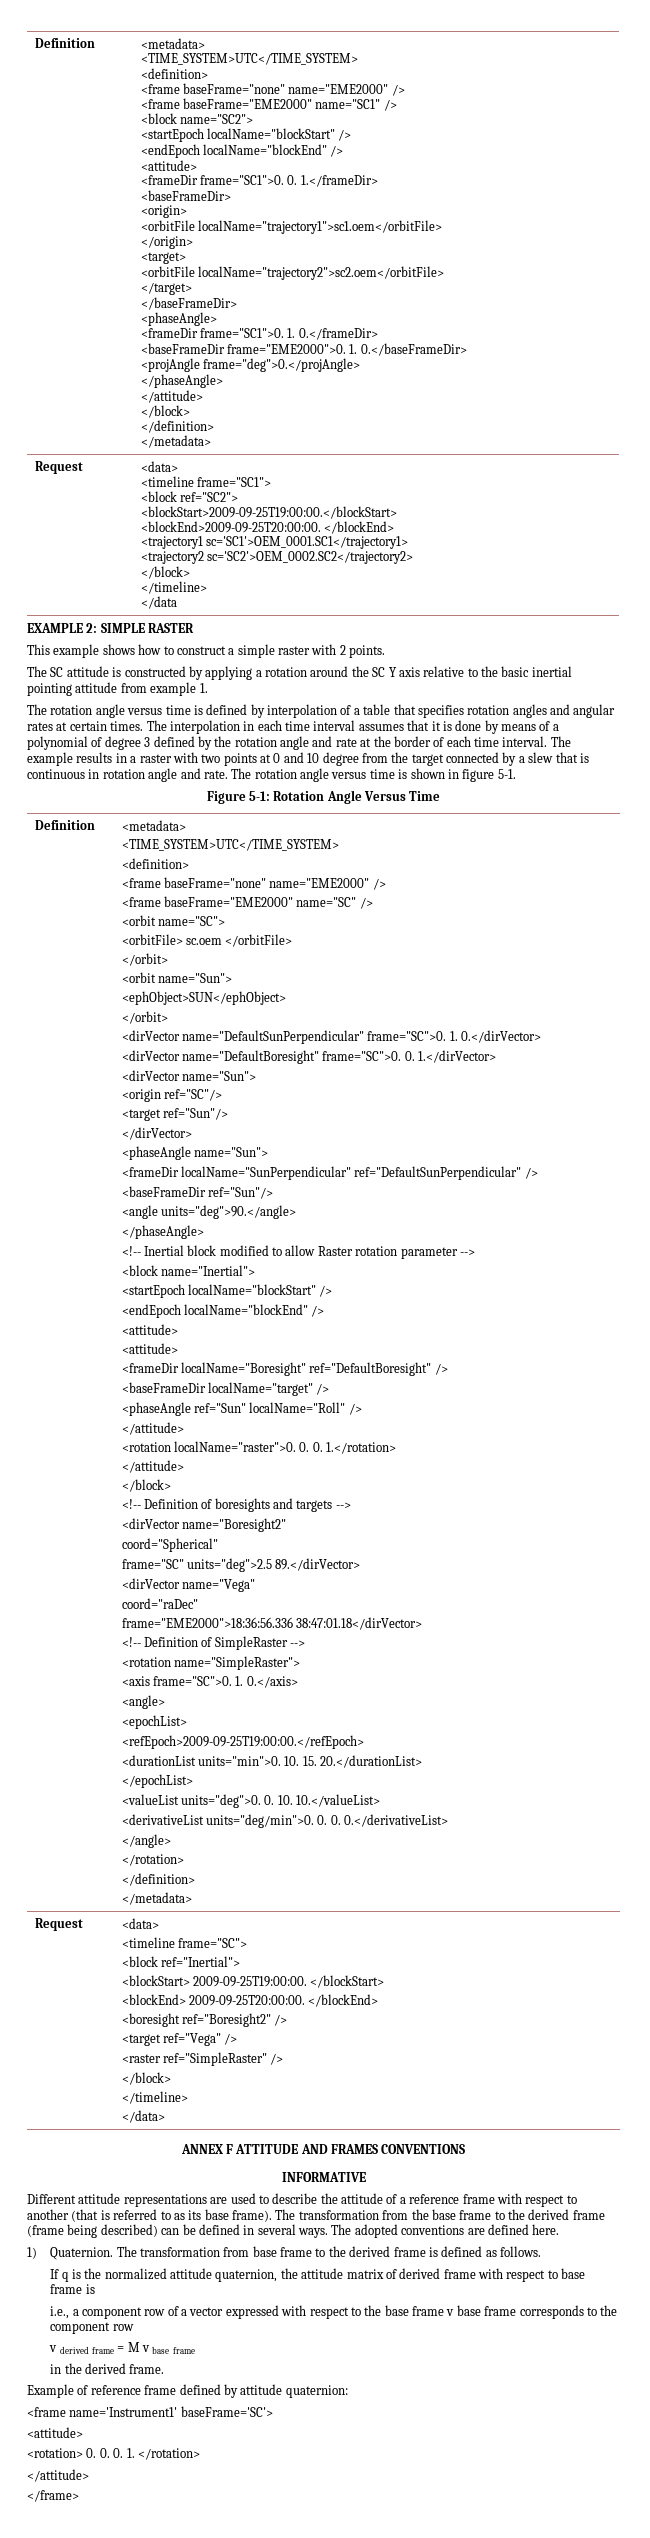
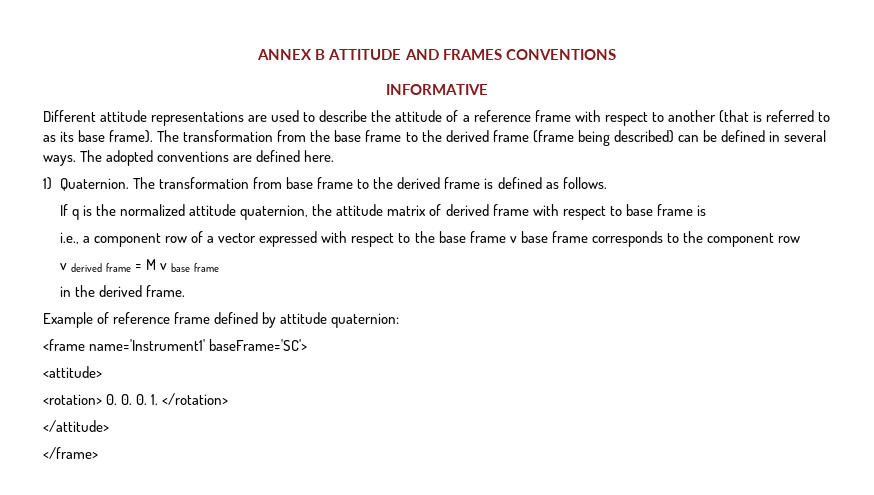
[34,38,95,48] [140,38,205,49] [140,53,358,65] [140,68,208,79] [140,83,405,96] [140,98,397,111] [140,113,253,124] [140,128,352,142] [140,144,344,158] [140,160,197,171] [140,175,378,187] [140,190,231,201] [140,205,187,218] [140,220,442,234] [140,236,193,249] [140,252,186,264] [140,266,444,280] [140,282,192,295] [140,297,237,310] [140,312,217,326] [140,328,378,340] [140,343,467,356] [140,358,360,372] [140,374,223,388] [140,390,203,403] [140,405,190,418] [140,420,214,433] [140,435,211,448] [34,461,83,474] [140,461,178,472] [140,476,271,487] [140,491,238,502] [140,506,397,519] [140,521,394,534] [140,536,408,549] [140,551,413,564] [140,566,190,579] [140,581,207,594] [140,596,177,609] [27,623,195,633] [27,644,386,658] [27,666,572,680] [27,682,208,696] [27,704,616,718] [27,720,559,734] [27,736,571,750] [27,752,589,766] [27,768,516,782] [206,790,441,804] [34,820,95,830] [121,820,186,831] [121,839,339,851] [121,858,189,869] [121,877,386,890] [121,896,373,909] [121,915,225,926] [121,934,293,947] [121,953,168,966] [121,972,232,983] [121,991,286,1005] [121,1011,168,1024] [121,1030,542,1044] [121,1050,497,1064] [121,1070,256,1081] [121,1089,222,1102] [121,1108,228,1121] [121,1127,192,1140] [121,1146,268,1160] [121,1166,538,1180] [121,1186,273,1199] [121,1205,296,1219] [121,1225,204,1239] [121,1245,475,1259] [121,1265,255,1276] [121,1284,333,1298] [121,1304,325,1318] [121,1324,178,1335] [121,1343,178,1354] [121,1362,448,1376] [121,1382,330,1396] [121,1402,362,1416] [121,1422,184,1435] [121,1441,397,1454] [121,1460,184,1473] [121,1479,171,1492] [121,1498,351,1512] [121,1518,286,1532] [121,1538,218,1552] [121,1558,361,1572] [121,1578,255,1592] [121,1598,198,1609] [121,1617,422,1630] [121,1636,306,1650] [121,1656,300,1670] [121,1676,298,1688] [121,1695,165,1709] [121,1715,187,1729] [121,1735,364,1749] [121,1755,423,1768] [121,1774,193,1788] [121,1794,381,1808] [121,1814,449,1828] [121,1834,171,1848] [121,1854,184,1866] [121,1873,195,1886] [121,1892,192,1905] [34,1918,83,1931] [121,1918,159,1929] [121,1937,247,1948] [121,1956,240,1967] [121,1975,385,1988] [121,1994,379,2007] [121,2013,288,2027] [121,2033,238,2046] [121,2052,284,2066] [121,2072,171,2085] [121,2091,188,2104] [121,2110,165,2123] [180,2144,233,2154] Definition | <metadata> // <TIME_SYSTEM>UTC</TIME_SYSTEM> // <definition> // <frame baseFrame="none" name="EME2000" /> // <frame baseFrame="EME2000" name="SC1" /> // <block name="SC2"> // <startEpoch localName="blockStart" /> // <endEpoch localName="blockEnd" /> // <attitude> // <frameDir frame="SC1">0. 0. 1.</frameDir> // <baseFrameDir> // <origin> // <orbitFile localName="trajectory1">sc1.oem</orbitFile> // </origin> // <target> // <orbitFile localName="trajectory2">sc2.oem</orbitFile> // </target> // </baseFrameDir> // <phaseAngle> // <frameDir frame="SC1">0. 1. 0.</frameDir> // <baseFrameDir frame="EME2000">0. 1. 0.</baseFrameDir> // <projAngle frame="deg">0.</projAngle> // </phaseAngle> // </attitude> // </block> // </definition> // </metadata> // Request | <data> // <timeline frame="SC1"> // <block ref="SC2"> // <blockStart>2009-09-25T19:00:00.</blockStart> // <blockEnd>2009-09-25T20:00:00. </blockEnd> // <trajectory1 sc='SC1'>OEM_0001.SC1</trajectory1> // <trajectory2 sc='SC2'>OEM_0002.SC2</trajectory2> // </block> // </timeline> // </data // EXAMPLE 2: SIMPLE RASTER // This example shows how to construct a simple raster with 2 points. // The SC attitude is constructed by applying a rotation around the SC Y axis relative to the basic inertial pointing attitude from example 1. // The rotation angle versus time is defined by interpolation of a table that specifies rotation angles and angular rates at certain times. The interpolation in each time interval assumes that it is done by means of a polynomial of degree 3 defined by the rotation angle and rate at the border of each time interval. The example results in a raster with two points at 0 and 10 degree from the target connected by a slew that is continuous in rotation angle and rate. The rotation angle versus time is shown in figure 5-1. // Figure 5-1: Rotation Angle Versus Time // Definition | <metadata> // <TIME_SYSTEM>UTC</TIME_SYSTEM> // <definition> // <frame baseFrame="none" name="EME2000" /> // <frame baseFrame="EME2000" name="SC" /> // <orbit name="SC"> // <orbitFile> sc.oem </orbitFile> // </orbit> // <orbit name="Sun"> // <ephObject>SUN</ephObject> // </orbit> // <dirVector name="DefaultSunPerpendicular" frame="SC">0. 1. 0.</dirVector> // <dirVector name="DefaultBoresight" frame="SC">0. 0. 1.</dirVector> // <dirVector name="Sun"> // <origin ref="SC"/> // <target ref="Sun"/> // </dirVector> // <phaseAngle name="Sun"> // <frameDir localName="SunPerpendicular" ref="DefaultSunPerpendicular" /> // <baseFrameDir ref="Sun"/> // <angle units="deg">90.</angle> // </phaseAngle> // <!-- Inertial block modified to allow Raster rotation parameter --> // <block name="Inertial"> // <startEpoch localName="blockStart" /> // <endEpoch localName="blockEnd" /> // <attitude> // <attitude> // <frameDir localName="Boresight" ref="DefaultBoresight" /> // <baseFrameDir localName="target" /> // <phaseAngle ref="Sun" localName="Roll" /> // </attitude> // <rotation localName="raster">0. 0. 0. 1.</rotation> // </attitude> // </block> // <!-- Definition of boresights and targets --> // <dirVector name="Boresight2" // coord="Spherical" // frame="SC" units="deg">2.5 89.</dirVector> // <dirVector name="Vega" // coord="raDec" // frame="EME2000">18:36:56.336 38:47:01.18</dirVector> // <!-- Definition of SimpleRaster --> // <rotation name="SimpleRaster"> // <axis frame="SC">0. 1. 0.</axis> // <angle> // <epochList> // <refEpoch>2009-09-25T19:00:00.</refEpoch> // <durationList units="min">0. 10. 15. 20.</durationList> // </epochList> // <valueList units="deg">0. 0. 10. 10.</valueList> // <derivativeList units="deg/min">0. 0. 0. 0.</derivativeList> // </angle> // </rotation> // </definition> // </metadata> // Request | <data> // <timeline frame="SC"> // <block ref="Inertial"> // <blockStart> 2009-09-25T19:00:00. </blockStart> // <blockEnd> 2009-09-25T20:00:00. </blockEnd> // <boresight ref="Boresight2" /> // <target ref="Vega" /> // <raster ref="SimpleRaster" /> // </block> // </timeline> // </data> // ANNEX F -> [257,49,326,60] ANNEX B

